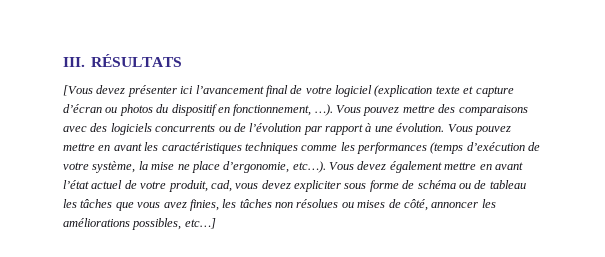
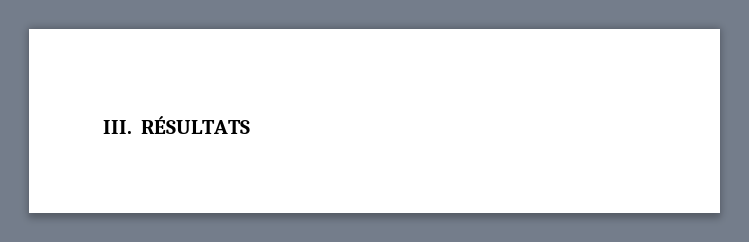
[63,85,514,97] [63,104,528,116] [63,123,511,135] [63,142,541,154] [63,161,523,173] [63,180,526,192] [63,199,496,211] [63,218,216,230] // [Vous devez présenter ici l’avancement final de votre logiciel (explication texte et capture d’écran ou photos du dispositif en fonctionnement, …). Vous pouvez mettre des comparaisons avec des logiciels concurrents ou de l’évolution par rapport à une évolution. Vous pouvez mettre en avant les caractéristiques techniques comme les performances (temps d’exécution de votre système, la mise ne place d’ergonomie, etc…). Vous devez également mettre en avant l’état actuel de votre produit, cad, vous devez expliciter sous forme de schéma ou de tableau les tâches que vous avez finies, les tâches non résolues ou mises de côté, annoncer les améliorations possibles, etc…] -> (250, 125) none

